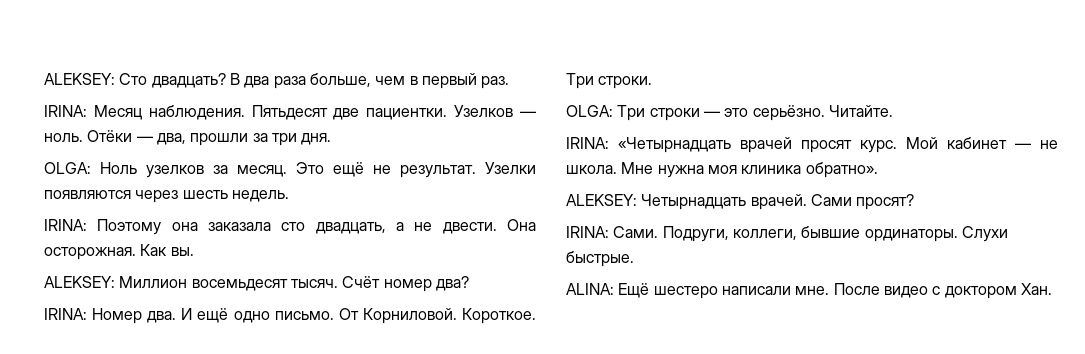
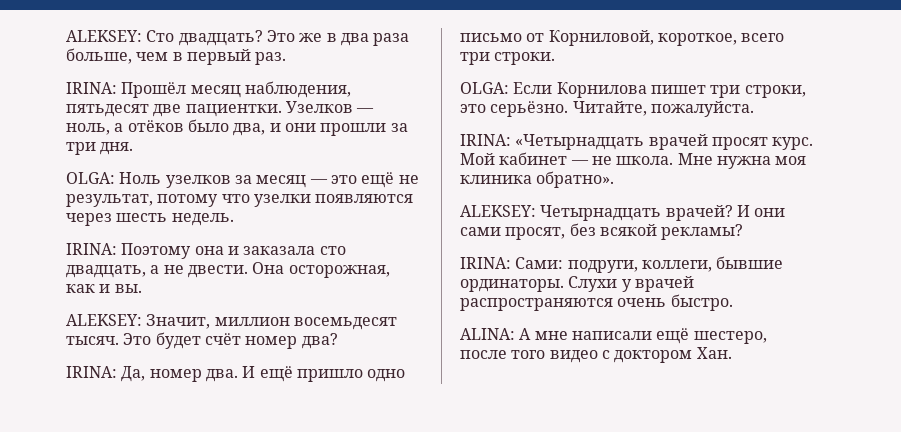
[229,73,240,85] В -> [266,30,337,42] Это же в
[93,105,536,120] [44,130,186,145] Месяц наблюдения. Пятьдесят две пациентки. Узелков — ноль. Отёки — два, -> [121,81,351,98] [66,101,375,117] [66,119,316,136] Прошёл месяц наблюдения, пятьдесят две пациентки. Узелков — ноль, а отёков было два, и они
[237,162,536,178] месяц. Это ещё не результат. Узелки -> [256,172,419,188] [66,194,311,207] месяц — это ещё не результат, потому что узелки
(198, 226) none -> [227,246,239,255] и
[44,244,168,260] осторожная. Как -> [288,265,390,278] [66,284,111,293] осторожная, как и
[119,276,381,291] Миллион восемьдесят тысяч. Счёт -> [146,314,397,330] [66,332,241,349] Значит, миллион восемьдесят тысяч. Это будет счёт
[92,308,143,324] Номер -> [121,366,202,382] Да, номер
[233,308,536,324] [566,73,653,89] [566,105,893,121] одно письмо. От Корниловой. Короткое. Три строки. // OLGA: Три строки — это серьёзно. Читайте. -> [296,369,406,382] [460,30,785,46] [460,52,556,65] [460,82,806,98] [460,101,754,117] пришло одно письмо от Корниловой, короткое, всего три строки. // OLGA: Если Корнилова пишет три строки, это серьёзно. Читайте, пожалуйста.
[750,194,915,210] [566,226,729,242] врачей. Сами просят? // IRINA: Сами. Подруги, -> [665,205,786,221] [460,223,744,240] [460,257,638,273] врачей? И они сами просят, без всякой рекламы? // IRINA: Сами: подруги,
[566,251,634,267] [566,283,880,299] быстрые. // ALINA: Ещё шестеро написали мне. После -> [621,276,694,292] [460,294,733,311] [460,328,767,344] [460,350,546,359] у врачей распространяются очень быстро. // ALINA: А мне написали ещё шестеро, после того

